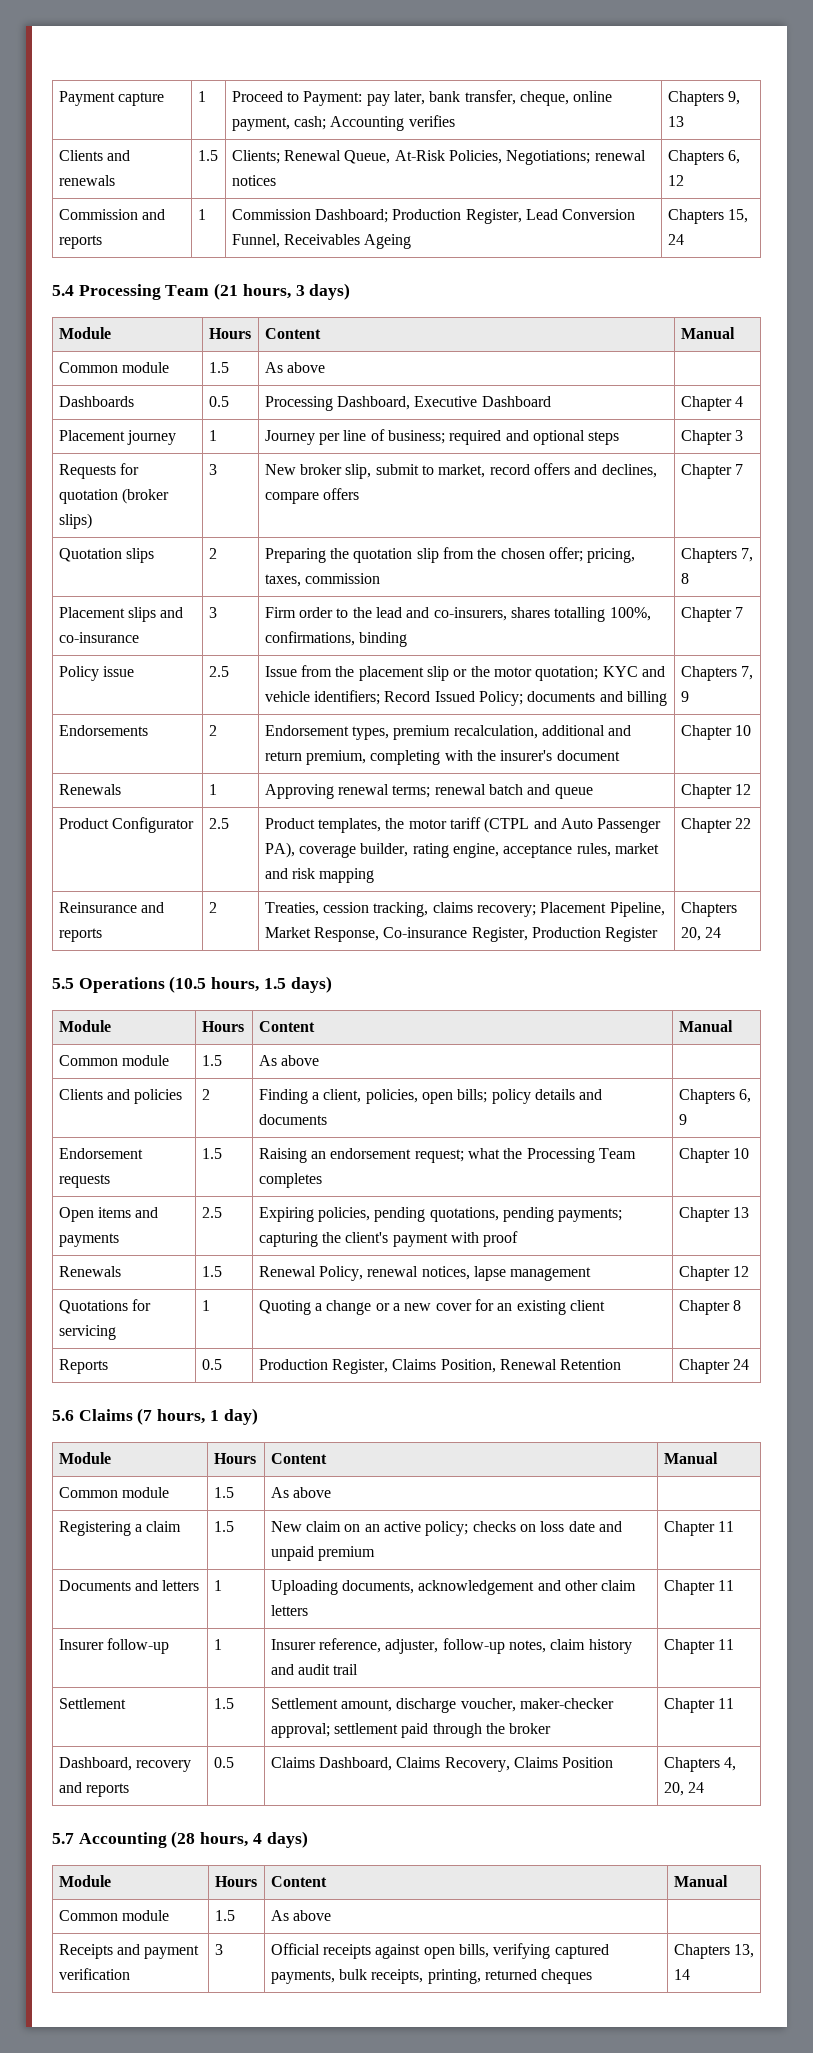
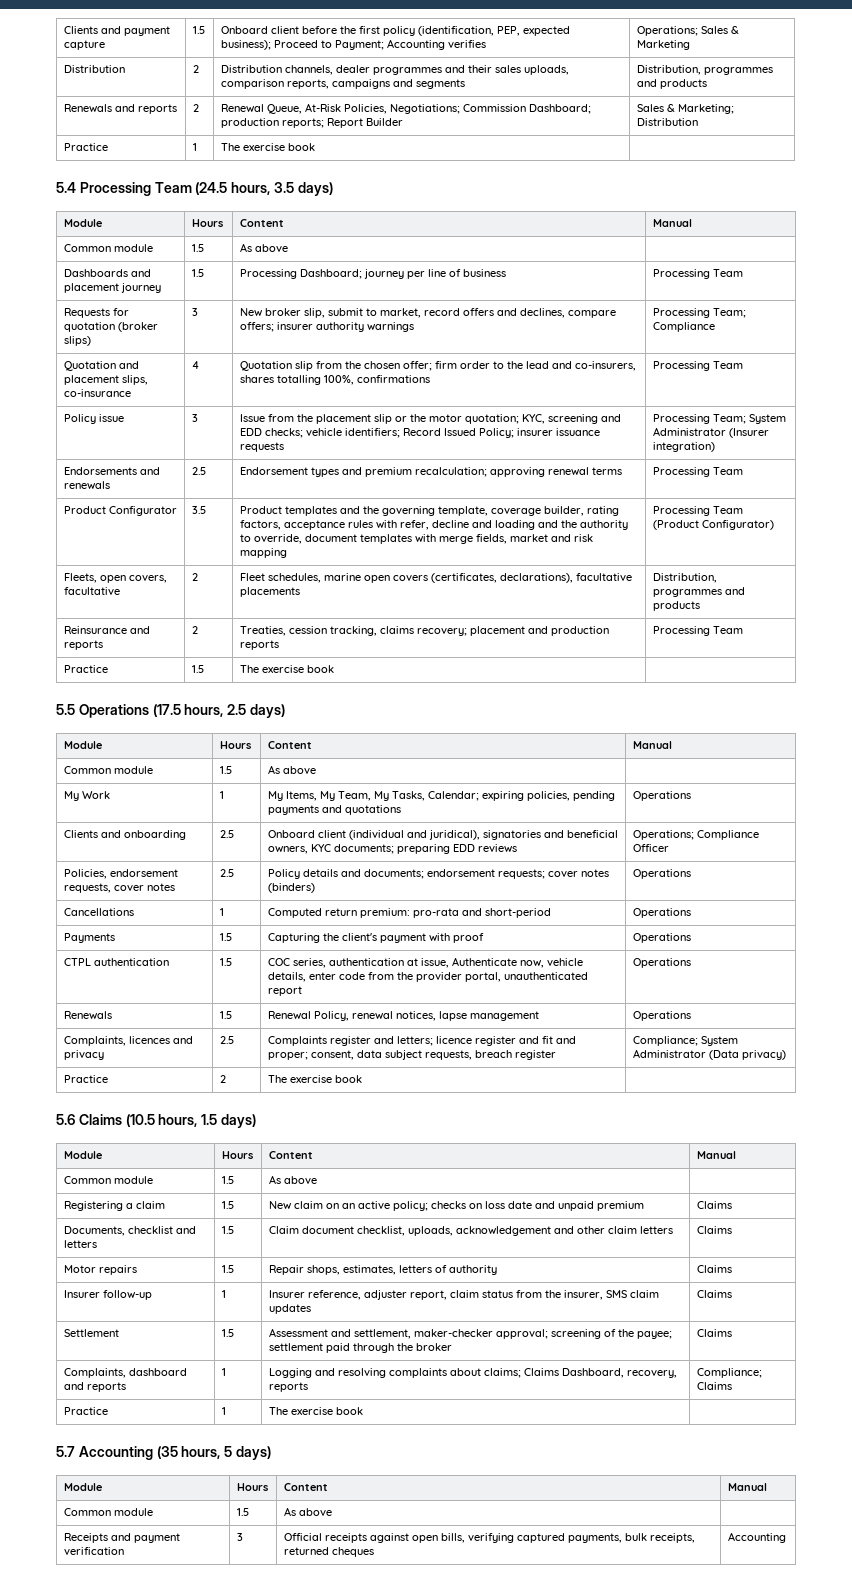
[58,91,165,106] [197,91,206,102] [231,90,613,106] [231,115,455,131] [667,91,741,106] [667,116,684,127] [58,150,131,161] [58,175,115,186] [197,150,218,161] [231,150,280,164] Payment capture | 1 | Proceed to Payment: pay later, bank transfer, cheque, online payment, cash; Accounting verifies | Chapters 9, 13 // Clients and renewals | 1.5 | Clients; -> [63,26,170,36] [63,40,105,50] [192,26,205,34] [220,26,570,36] [220,39,486,50] [636,26,739,36] [636,40,690,50] [63,65,125,73] [192,65,199,73] [220,65,569,75] [220,79,465,89] [636,65,773,75] [636,79,707,89] [63,104,177,114] [192,104,199,112] Clients and payment capture | 1.5 | Onboard client before the first policy (identification, PEP, expected business); Proceed to Payment; Accounting verifies | Operations; Sales & Marketing // Distribution | 2 | Distribution channels, dealer programmes and their sales uploads, comparison reports, campaigns and segments | Distribution, programmes and products // Renewals and reports | 2 |
[594,150,646,161] [231,175,276,186] [667,150,741,165] [667,175,684,186] [58,209,166,220] [58,235,102,249] [197,209,206,220] [231,209,636,224] [231,234,412,249] [667,209,749,224] [667,234,684,245] renewal notices | Chapters 6, 12 // Commission and reports | 1 | Commission Dashboard; Production Register, Lead Conversion Funnel, Receivables Ageing | Chapters 15, 24 -> [462,104,591,114] [220,118,403,128] [636,104,734,114] [636,118,698,126] [63,143,108,151] [192,143,197,151] [220,143,315,151] Commission Dashboard; production reports; Report Builder | Sales & Marketing; Distribution // Practice | 1 | The exercise book |
[214,283,305,300] (21 hours, 3 -> [195,182,294,195] (24.5 hours, 3.5
[208,396,229,407] [264,396,551,411] [680,396,744,411] [58,430,177,445] [208,430,217,441] [264,430,315,445] | 0.5 | Processing Dashboard, Executive Dashboard | Chapter 4 // Placement journey | 1 | Journey -> [130,269,151,277] [63,283,161,293] [191,269,204,277] [239,269,404,279] and placement journey | 1.5 | Processing Dashboard; journey
[388,430,620,445] [680,430,744,445] business; required and optional steps | Chapter 3 -> [462,269,506,277] [652,269,743,279] business | Processing Team
[323,488,360,500] [680,464,744,479] [58,548,155,563] [208,548,217,559] [264,548,413,563] offers | Chapter 7 // Quotation slips | 2 | Preparing the quotation -> [239,322,414,332] [652,308,746,318] [652,322,715,332] [63,361,139,371] [63,375,148,385] [63,389,131,397] [191,361,199,369] [239,361,292,371] offers; insurer authority warnings | Processing Team; Compliance // Quotation and placement slips, co-insurance | 4 | Quotation
[587,548,636,563] [264,573,381,587] [680,548,754,563] [680,573,689,584] [58,607,184,622] [58,632,139,643] [208,607,217,618] [264,607,296,618] pricing, taxes, commission | Chapters 7, 8 // Placement slips and co-insurance | 3 | Firm -> [434,361,457,369] firm
[264,631,408,647] [680,607,744,622] confirmations, binding | Chapter 7 -> [356,375,430,383] [652,361,743,371] confirmations | Processing Team
[208,666,229,677] 2.5 -> [191,414,198,422] 3
[602,666,665,677] KYC and -> [521,414,621,424] [239,428,303,438] KYC, screening and EDD checks;
[527,691,667,706] [680,666,754,681] [680,691,689,702] [58,725,148,736] [208,725,217,736] [264,725,632,740] [264,750,620,765] [680,725,752,740] [58,784,121,795] [208,784,217,795] [264,784,593,799] [680,784,752,799] documents and billing | Chapters 7, 9 // Endorsements | 2 | Endorsement types, premium recalculation, additional and return premium, completing with the insurer's document | Chapter 10 // Renewals | 1 | Approving renewal terms; renewal batch and queue | Chapter 12 -> [516,428,600,436] [239,442,284,452] [652,414,786,424] [652,427,769,438] [652,442,715,452] [63,467,160,475] [63,481,110,489] [191,467,206,475] [239,467,622,477] [652,467,743,477] insurer issuance requests | Processing Team; System Administrator (Insurer integration) // Endorsements and renewals | 2.5 | Endorsement types and premium recalculation; approving renewal terms | Processing Team
[208,818,229,829] [264,817,662,833] [264,842,659,858] [264,868,375,883] [680,818,752,833] 2.5 | Product templates, the motor tariff (CTPL and Auto Passenger PA), coverage builder, rating engine, acceptance rules, market and risk mapping | Chapter 22 -> [191,506,206,514] [239,506,619,516] [239,520,628,530] [239,534,593,544] [239,548,287,558] [652,506,743,516] [652,520,774,530] [63,573,167,583] [63,587,120,595] [191,573,198,581] [239,573,632,583] [239,587,300,597] [652,573,717,583] [652,587,745,597] [652,601,700,611] 3.5 | Product templates and the governing template, coverage builder, rating factors, acceptance rules with refer, decline and loading and the authority to override, document templates with merge fields, market and risk mapping | Processing Team (Product Configurator) // Fleets, open covers, facultative | 2 | Fleet schedules, marine open covers (certificates, declarations), facultative placements | Distribution, programmes and products
[540,902,665,917] [264,927,659,942] [680,902,737,917] [680,927,722,941] Placement Pipeline, Market Response, Co-insurance Register, Production Register | Chapters 20, 24 -> [469,626,609,636] [239,640,279,650] [652,626,743,636] [63,665,108,673] [191,665,204,673] [239,665,334,673] placement and production reports | Processing Team // Practice | 1.5 | The exercise book |
[169,976,286,993] (10.5 hours, 1.5 -> [152,704,247,717] (17.5 hours, 2.5
[58,1089,183,1104] [201,1089,210,1100] [258,1089,603,1104] [258,1114,327,1125] [678,1089,752,1104] [678,1114,687,1125] [58,1148,143,1159] [58,1174,110,1188] [201,1148,222,1159] [258,1148,636,1163] [258,1173,322,1188] [678,1148,750,1163] [58,1207,159,1222] [58,1233,119,1247] [201,1207,222,1218] [258,1207,623,1222] [258,1232,318,1247] Clients and policies | 2 | Finding a client, policies, open bills; policy details and documents | Chapters 6, 9 // Endorsement requests | 1.5 | Raising an endorsement request; what the Processing Team completes | Chapter 10 // Open items and payments | 2.5 | Expiring policies, pending quotations, pending payments; capturing -> [63,791,110,801] [219,791,224,799] [267,791,615,801] [267,805,401,815] [632,791,691,801] [63,830,186,840] [219,830,234,838] [267,830,618,840] [267,844,517,854] [632,830,759,840] [632,844,669,852] [63,869,178,879] [63,883,175,893] [219,869,234,877] [267,869,609,879] [267,883,315,893] [632,869,691,879] [63,908,134,916] [219,908,224,916] [267,908,551,918] [632,908,691,918] [63,933,115,943] [219,933,232,941] [267,933,320,943] My Work | 1 | My Items, My Team, My Tasks, Calendar; expiring policies, pending payments and quotations | Operations // Clients and onboarding | 2.5 | Onboard client (individual and juridical), signatories and beneficial owners, KYC documents; preparing EDD reviews | Operations; Compliance Officer // Policies, endorsement requests, cover notes | 2.5 | Policy details and documents; endorsement requests; cover notes (binders) | Operations // Cancellations | 1 | Computed return premium: pro-rata and short-period | Operations // Payments | 1.5 | Capturing
[678,1207,750,1222] Chapter 13 -> [632,933,691,943] [63,958,169,966] [219,958,232,966] [267,957,583,968] [267,972,588,982] [267,986,302,996] [632,958,691,968] Operations // CTPL authentication | 1.5 | COC series, authentication at issue, Authenticate now, vehicle details, enter code from the provider portal, unauthenticated report | Operations
[678,1266,750,1281] [58,1299,152,1314] [58,1325,116,1340] [201,1300,210,1311] [258,1299,605,1315] [678,1300,742,1315] [58,1359,108,1374] [201,1359,222,1370] [258,1359,622,1374] [678,1359,750,1374] [52,1408,258,1425] Chapter 12 // Quotations for servicing | 1 | Quoting a change or a new cover for an existing client | Chapter 8 // Reports | 0.5 | Production Register, Claims Position, Renewal Retention | Chapter 24 // 5.6 Claims (7 hours, 1 day) -> [632,1011,691,1021] [63,1036,193,1046] [63,1050,104,1060] [219,1036,234,1044] [267,1036,576,1046] [267,1050,556,1060] [632,1036,738,1046] [632,1049,786,1060] [63,1075,108,1083] [219,1075,226,1083] [267,1075,362,1083] [56,1114,256,1128] Operations // Complaints, licences and privacy | 2.5 | Complaints register and letters; licence register and fit and proper; consent, data subject requests, breach register | Compliance; System Administrator (Data privacy) // Practice | 2 | The exercise book | // 5.6 Claims (10.5 hours, 1.5 days)
[663,1521,735,1536] [58,1580,131,1591] Chapter 11 // Documents -> [696,1201,732,1209] [63,1226,173,1236] Claims // Documents, checklist
[213,1580,222,1591] [270,1580,415,1595] 1 | Uploading documents, -> [221,1226,234,1234] [268,1226,453,1236] 1.5 | Claim document checklist, uploads,
[663,1580,735,1595] Chapter 11 -> [696,1226,732,1234] [63,1265,137,1275] [221,1265,234,1273] [268,1265,497,1275] [696,1265,732,1273] Claims // Motor repairs | 1.5 | Repair shops, estimates, letters of authority | Claims
[385,1638,632,1654] [270,1664,359,1675] [663,1639,735,1654] [58,1698,126,1709] [213,1698,234,1709] [270,1698,615,1713] [270,1723,330,1738] adjuster, follow-up notes, claim history and audit trail | Chapter 11 // Settlement | 1.5 | Settlement amount, discharge voucher, maker-checker approval; -> [363,1290,659,1300] [268,1304,311,1314] [696,1290,732,1298] [63,1329,119,1337] [221,1329,234,1337] [268,1328,672,1339] adjuster report, claim status from the insurer, SMS claim updates | Claims // Settlement | 1.5 | Assessment and settlement, maker-checker approval; screening of the payee;
[663,1698,735,1713] [58,1757,192,1772] [58,1782,130,1797] [213,1757,234,1768] [270,1757,614,1772] [663,1757,737,1772] [663,1782,705,1796] Chapter 11 // Dashboard, recovery and reports | 0.5 | Claims Dashboard, Claims Recovery, Claims Position | Chapters 4, 20, 24 -> [696,1329,732,1337] [63,1368,187,1378] [63,1382,126,1392] [221,1368,226,1376] [268,1368,677,1378] [268,1382,308,1392] [696,1368,762,1378] [696,1382,732,1390] [63,1407,108,1415] [221,1407,226,1415] [268,1407,363,1415] Claims // Complaints, dashboard and reports | 1 | Logging and resolving complaints about claims; Claims Dashboard, recovery, reports | Compliance; Claims // Practice | 1 | The exercise book |
[171,1831,262,1848] (28 hours, 4 -> [156,1446,233,1459] (35 hours, 5
[427,1969,481,1984] printing, -> (695, 1538) none
[673,1944,755,1959] [673,1969,690,1980] Chapters 13, 14 -> [727,1532,786,1543] Accounting

